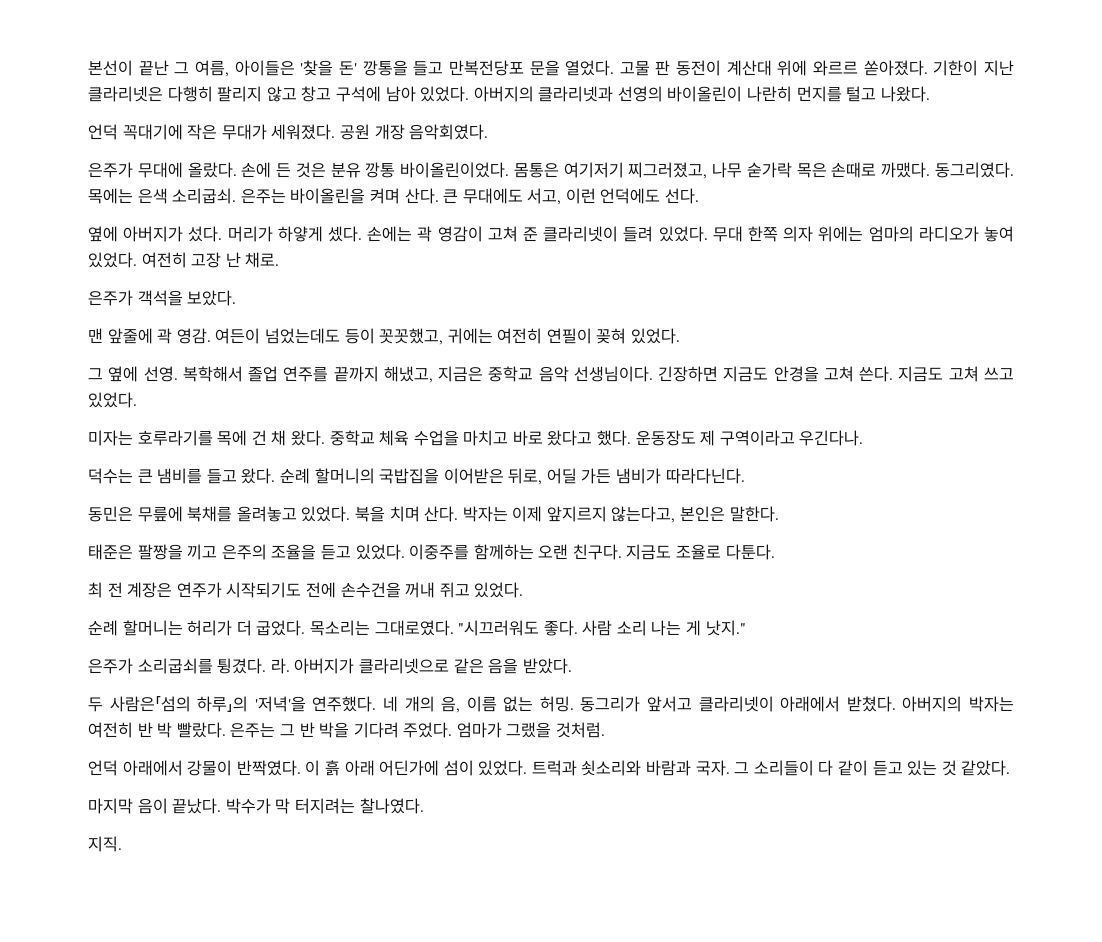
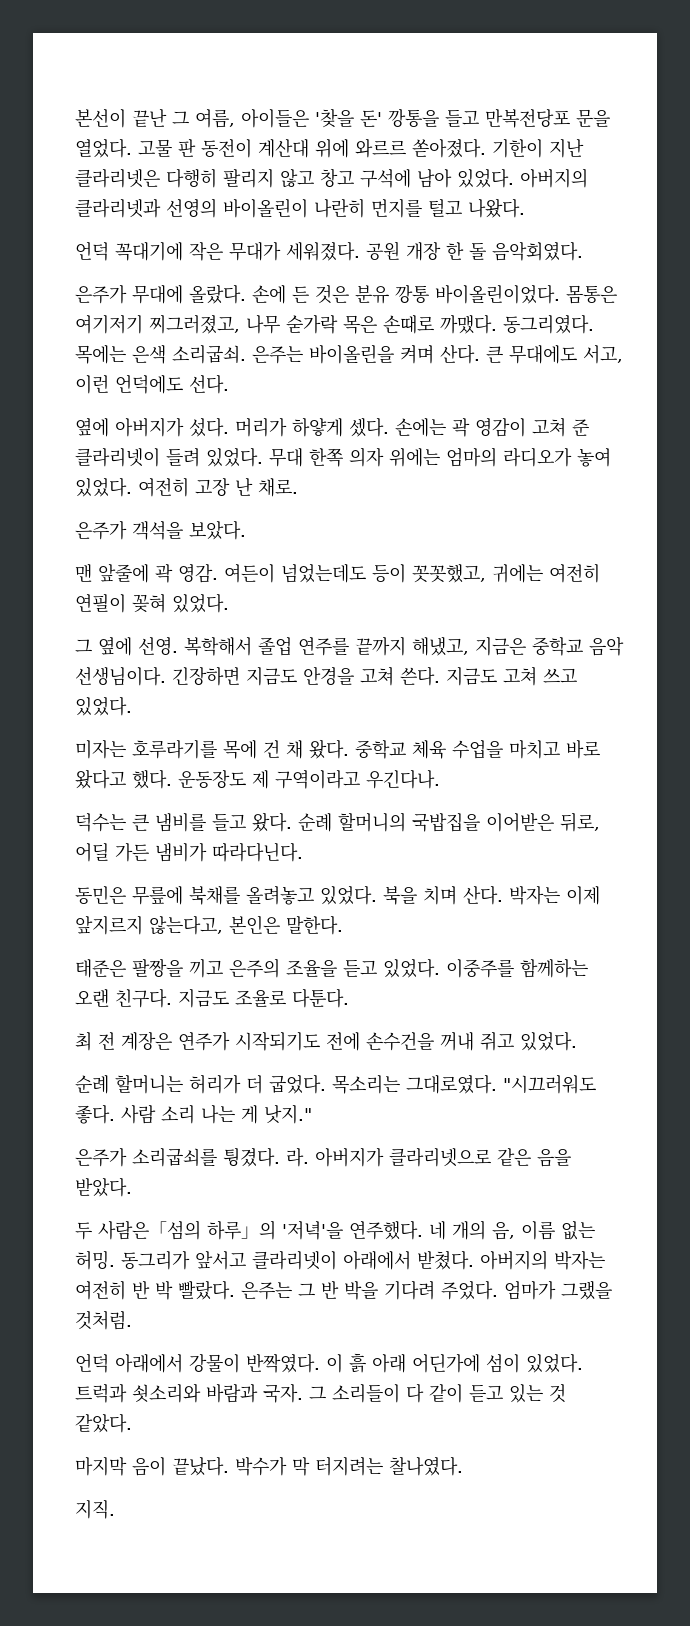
(405, 132) none -> [446,242,486,260] 한 돌

